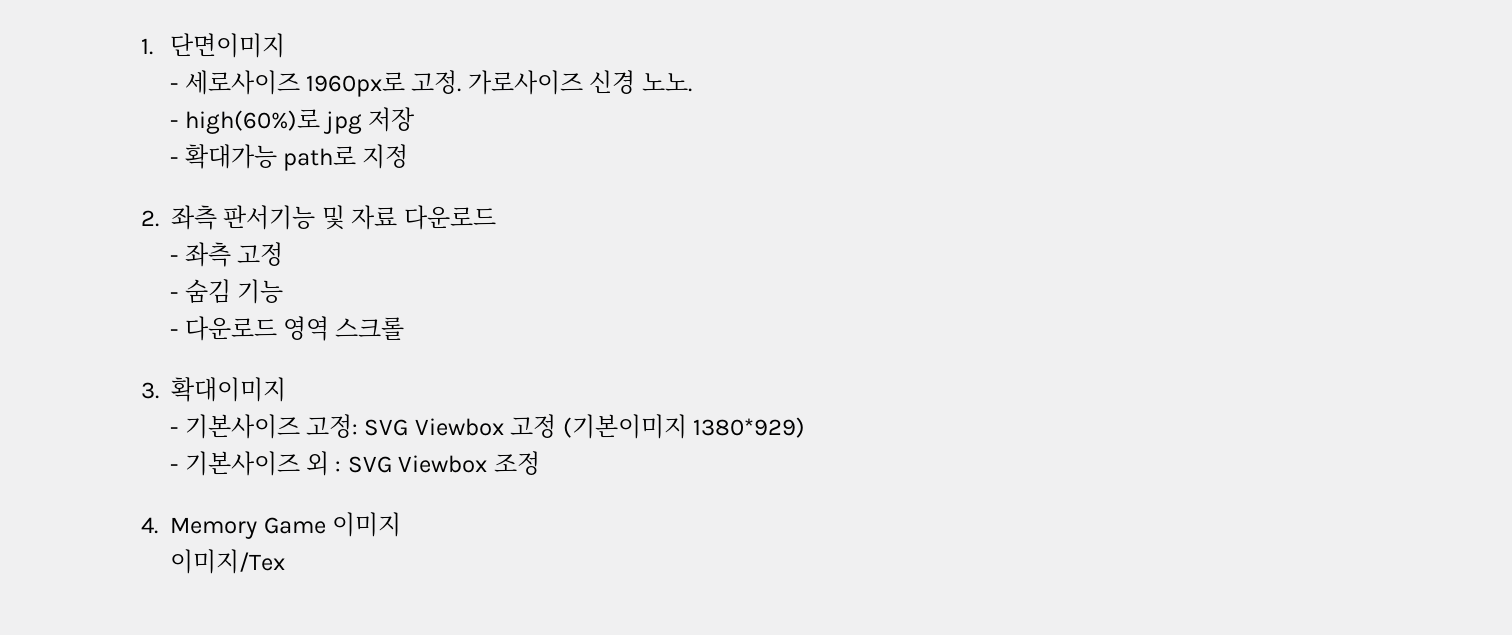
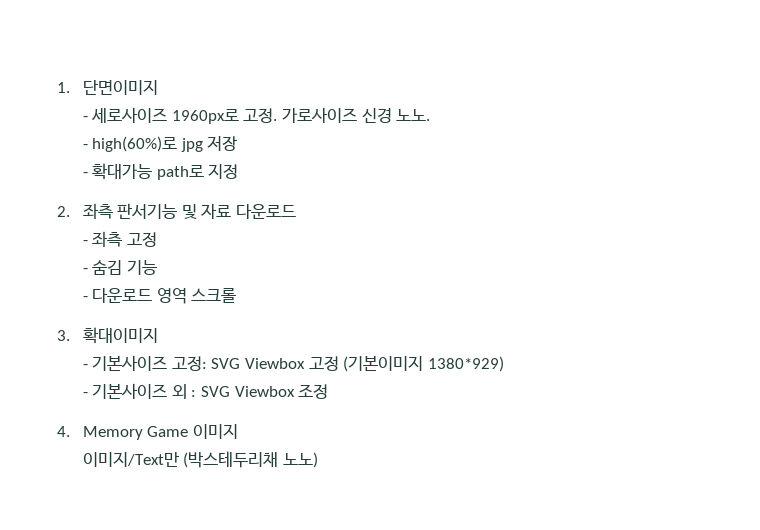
[170,549,286,574] 이미지/Tex -> [82,451,318,468] 이미지/Text만 (박스테두리채 노노)

